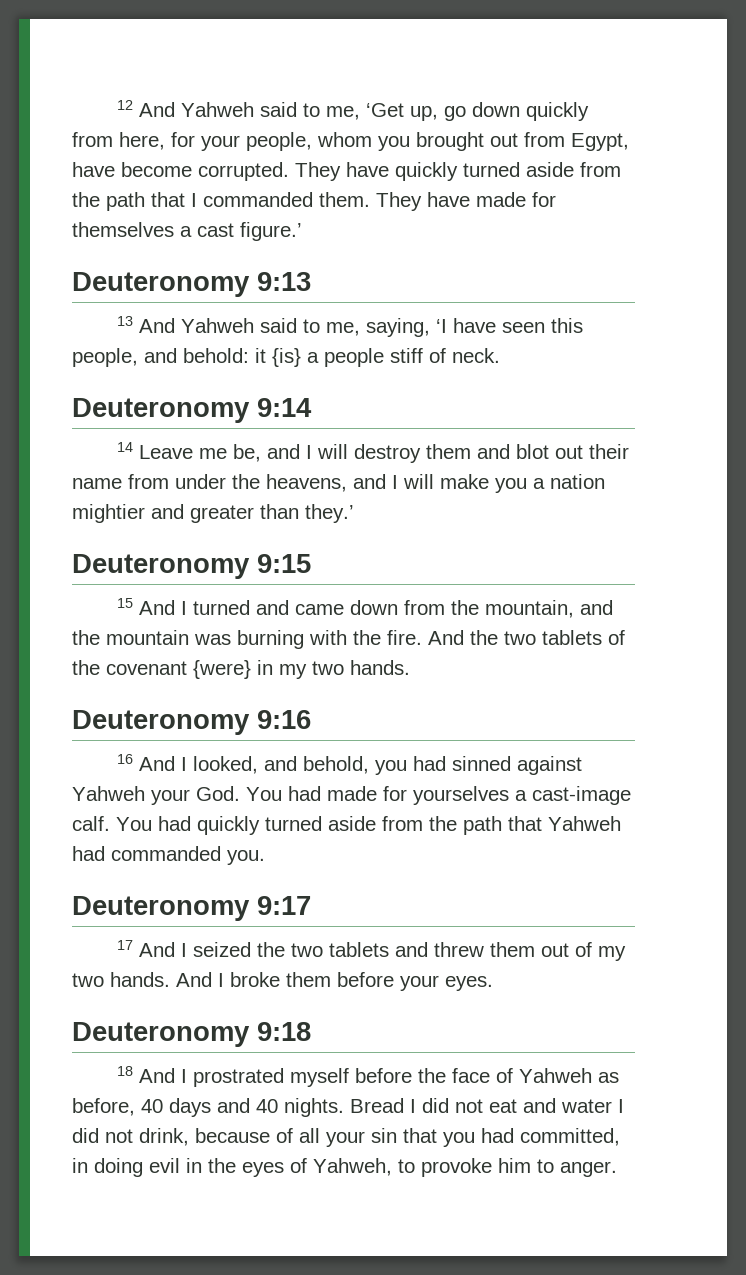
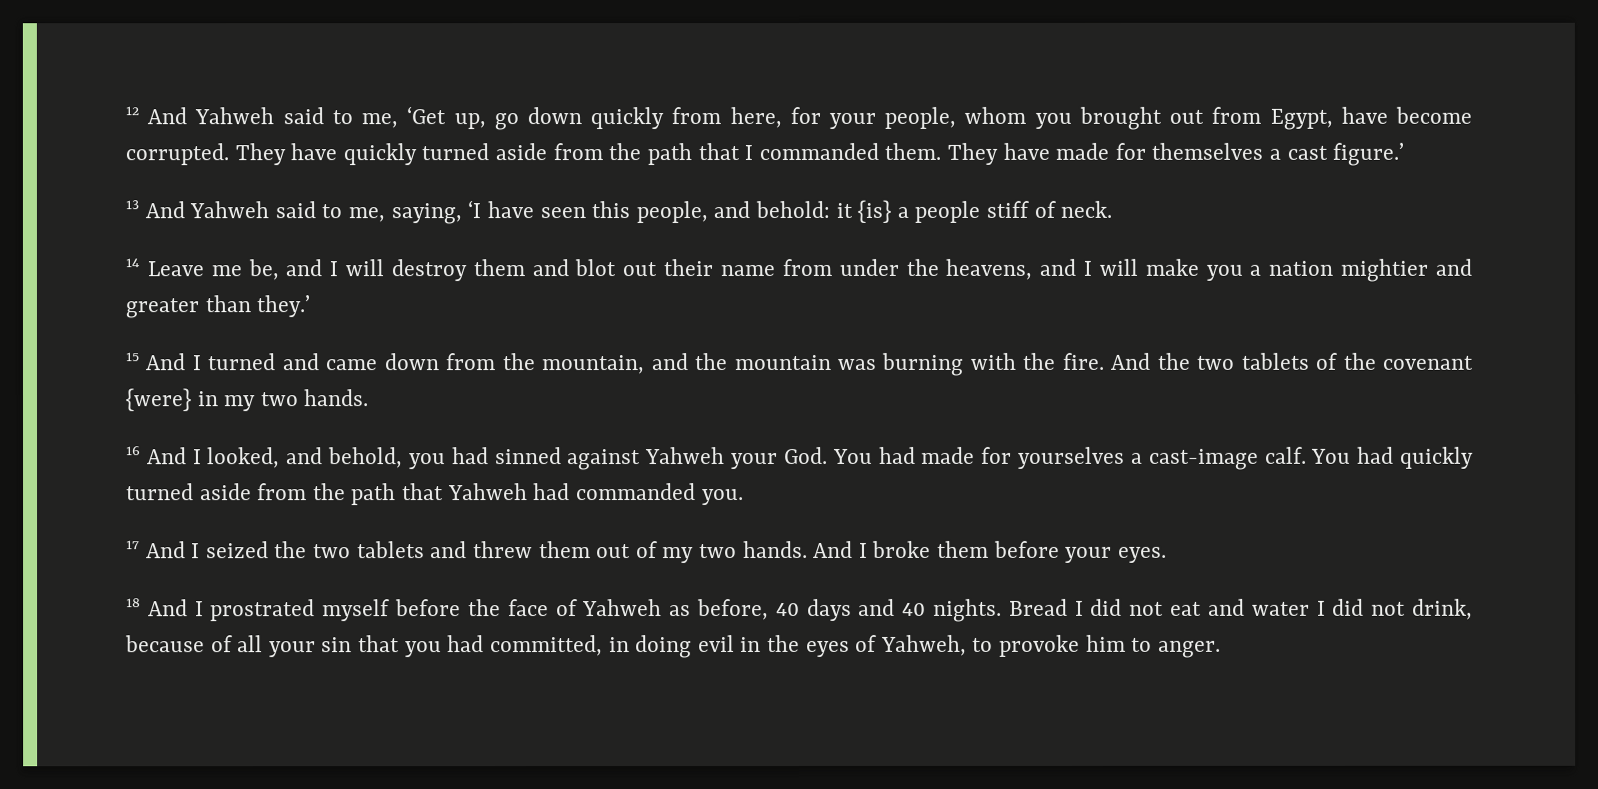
[72,272,311,297] // Deuteronomy 9:13 -> (1405, 154) none
[72,398,312,423] // Deuteronomy 9:14 -> (1113, 209) none
[72,554,311,579] // Deuteronomy 9:15 -> (311, 306) none
[72,710,311,735] // Deuteronomy 9:16 -> (370, 398) none
[72,896,311,921] // Deuteronomy 9:17 -> (744, 497) none
[72,1022,311,1047] // Deuteronomy 9:18 -> (1167, 554) none

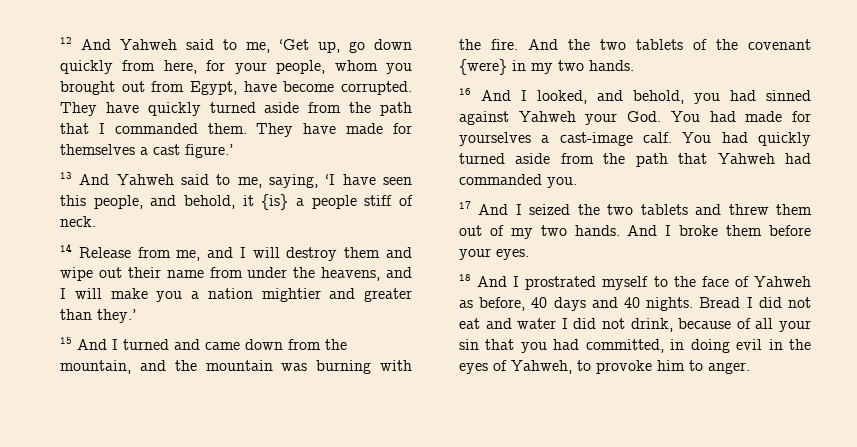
[754,200,830,219] behold: -> [184,195,235,209] behold,
[146,259,279,281] Leave me be, -> [78,247,201,261] Release from me,
[574,259,617,277] blot -> [60,267,93,281] wipe
[395,599,462,617] before -> [653,276,668,287] to

